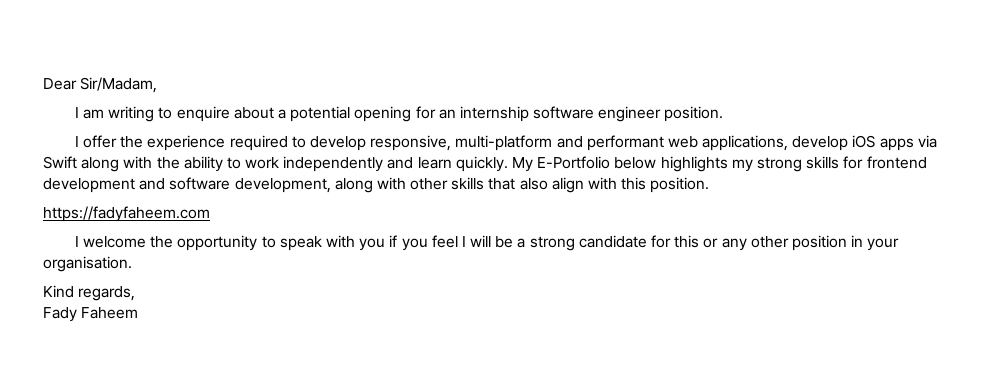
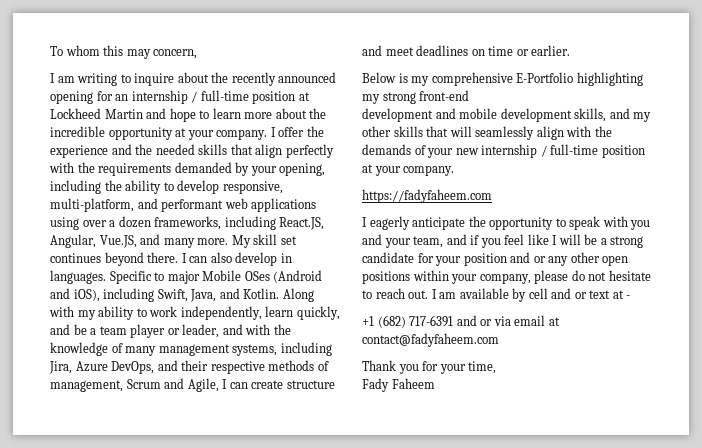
[43,77,158,93] Dear Sir/Madam, -> [50,45,198,59] To whom this may concern,
[176,106,724,122] [74,135,288,151] enquire about a potential opening for an internship software engineer position. // I offer the experience required -> [134,72,337,86] [50,90,310,104] [50,108,327,122] [50,126,324,140] [50,144,334,158] [49,162,326,176] [50,180,162,194] inquire about the recently announced opening for an internship / full-time position at Lockheed Martin and hope to learn more about the incredible opportunity at your company. I offer the experience and the needed skills that align perfectly with the requirements demanded by your opening, including the ability
[455,135,553,151] multi-platform -> [50,198,134,212] multi-platform,
[702,135,937,151] [43,156,927,172] [43,177,710,193] applications, develop iOS apps via Swift along with the ability to work independently and learn quickly. My E-Portfolio below highlights my strong skills for frontend development and software development, along with other skills that also align with this position. -> [251,198,317,212] [50,216,325,230] [50,234,297,248] [50,252,292,266] [50,270,323,284] [50,288,314,302] [49,306,340,320] [50,324,291,338] [50,342,332,356] [49,360,329,374] [50,378,335,392] [362,45,571,56] [362,72,643,86] [362,90,470,104] [362,108,652,122] [362,126,612,140] [362,144,645,158] [362,164,455,176] applications using over a dozen frameworks, including React.JS, Angular, Vue.JS, and many more. My skill set continues beyond there. I can also develop in languages. Specific to major Mobile OSes (Android and iOS), including Swift, Java, and Kotlin. Along with my ability to work independently, learn quickly, and be a team player or leader, and with the knowledge of many management systems, including Jira, Azure DevOps, and their respective methods of management, Scrum and Agile, I can create structure and meet deadlines on time or earlier. // Below is my comprehensive E-Portfolio highlighting my strong front-end // development and mobile development skills, and my other skills that will seamlessly align with the demands of your new internship / full-time position at your company.
[83,236,147,248] welcome -> [369,216,466,230] eagerly anticipate
(386, 244) none -> [362,234,467,248] and your team, and
(458, 241) none -> [527,234,549,245] like
[674,235,900,251] [43,256,132,272] [43,285,136,301] this or any other position in your organisation. // Kind regards, -> [435,252,629,266] [362,270,651,284] [362,288,631,302] [362,315,560,328] [362,333,499,347] [362,360,497,374] your position and or any other open positions within your company, please do not hesitate to reach out. I am available by cell and or text at - // +1 (682) 717-6391 and or via email at contact@fadyfaheem.com // Thank you for your time,

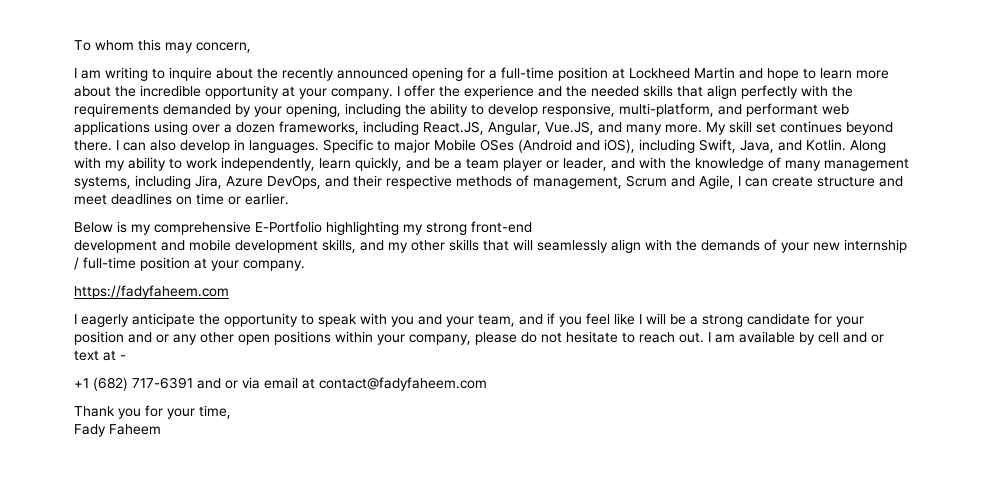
[115,90,198,104] an internship / -> [489,70,497,79] a

